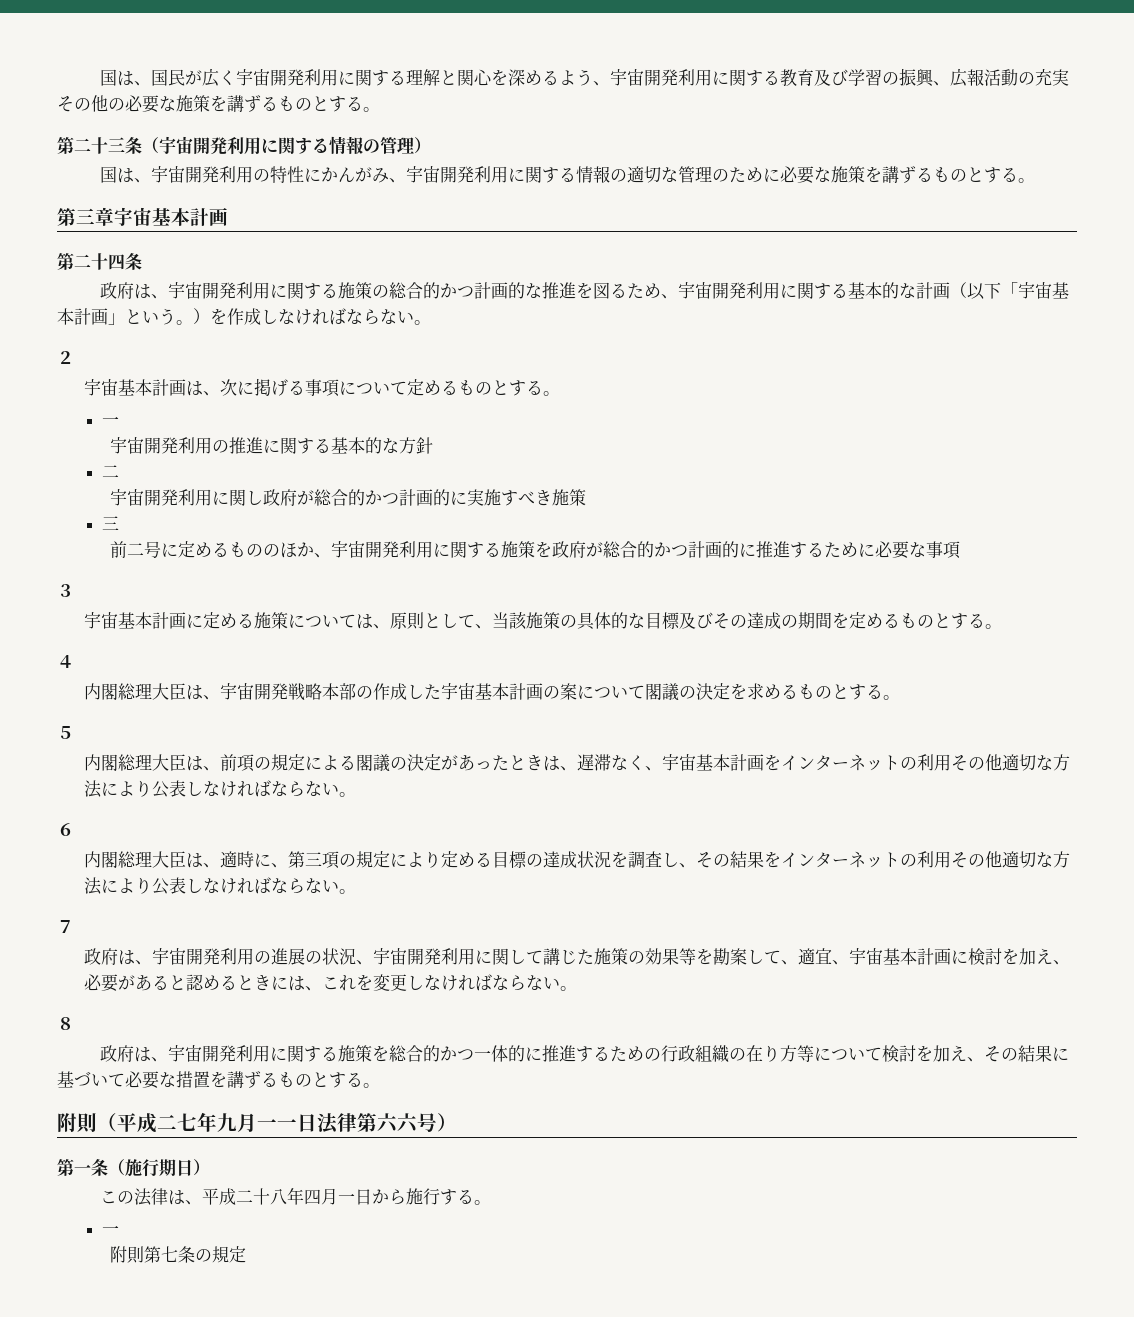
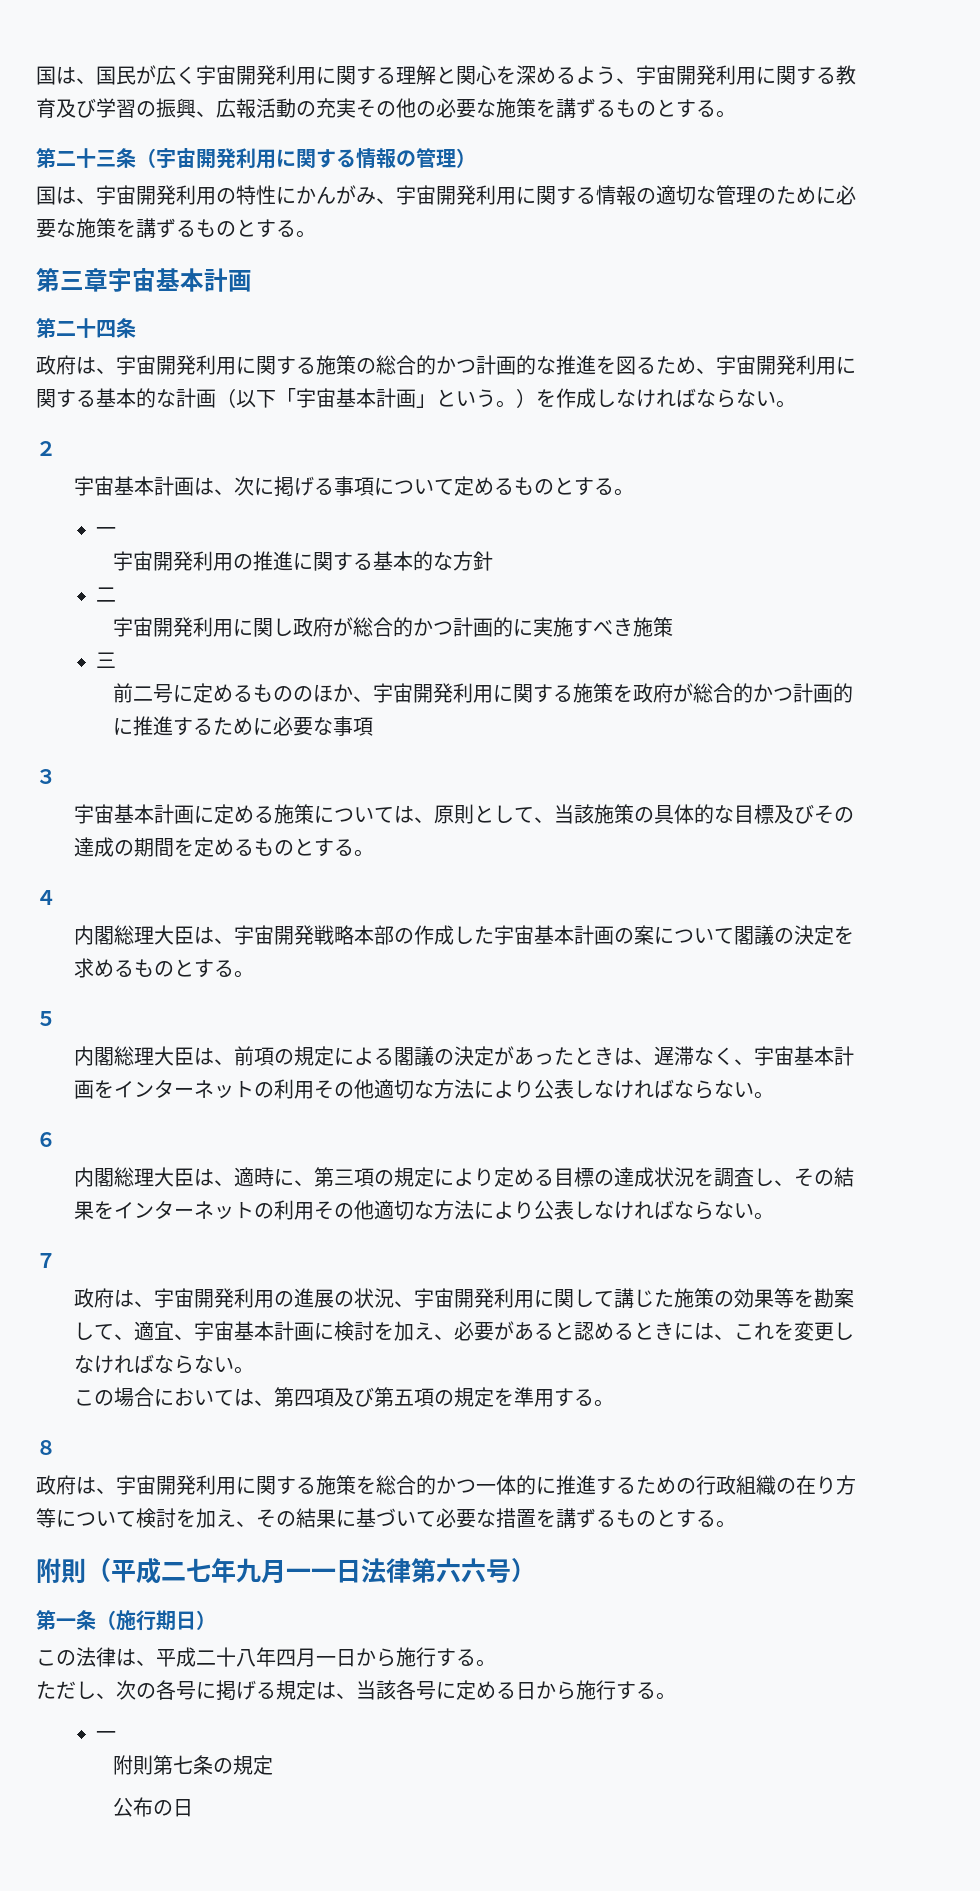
(577, 988) none -> [74,1387,615,1407] // この場合においては、第四項及び第五項の規定を準用する。
(491, 1202) none -> [36,1680,676,1701] // ただし、次の各号に掲げる規定は、当該各号に定める日から施行する。
(247, 1254) none -> [112,1797,193,1817] // 公布の日

